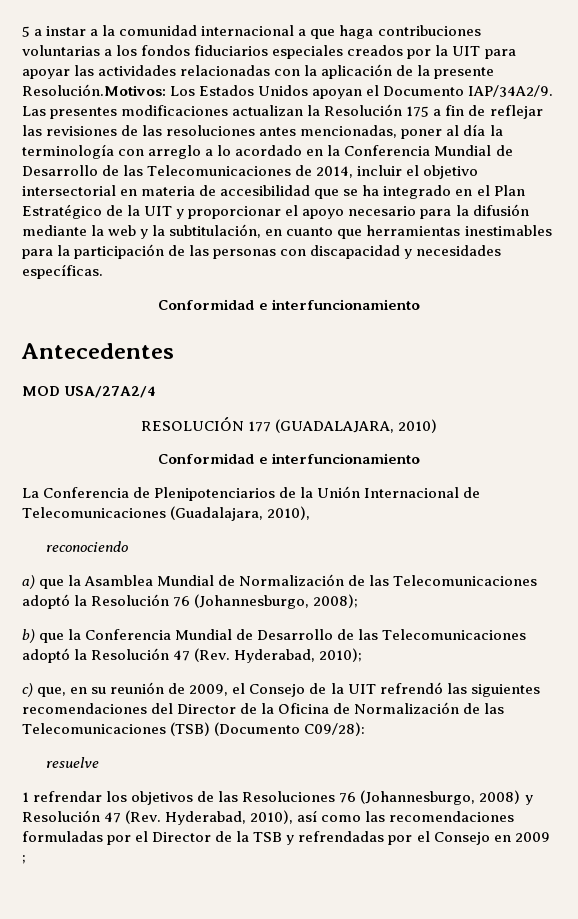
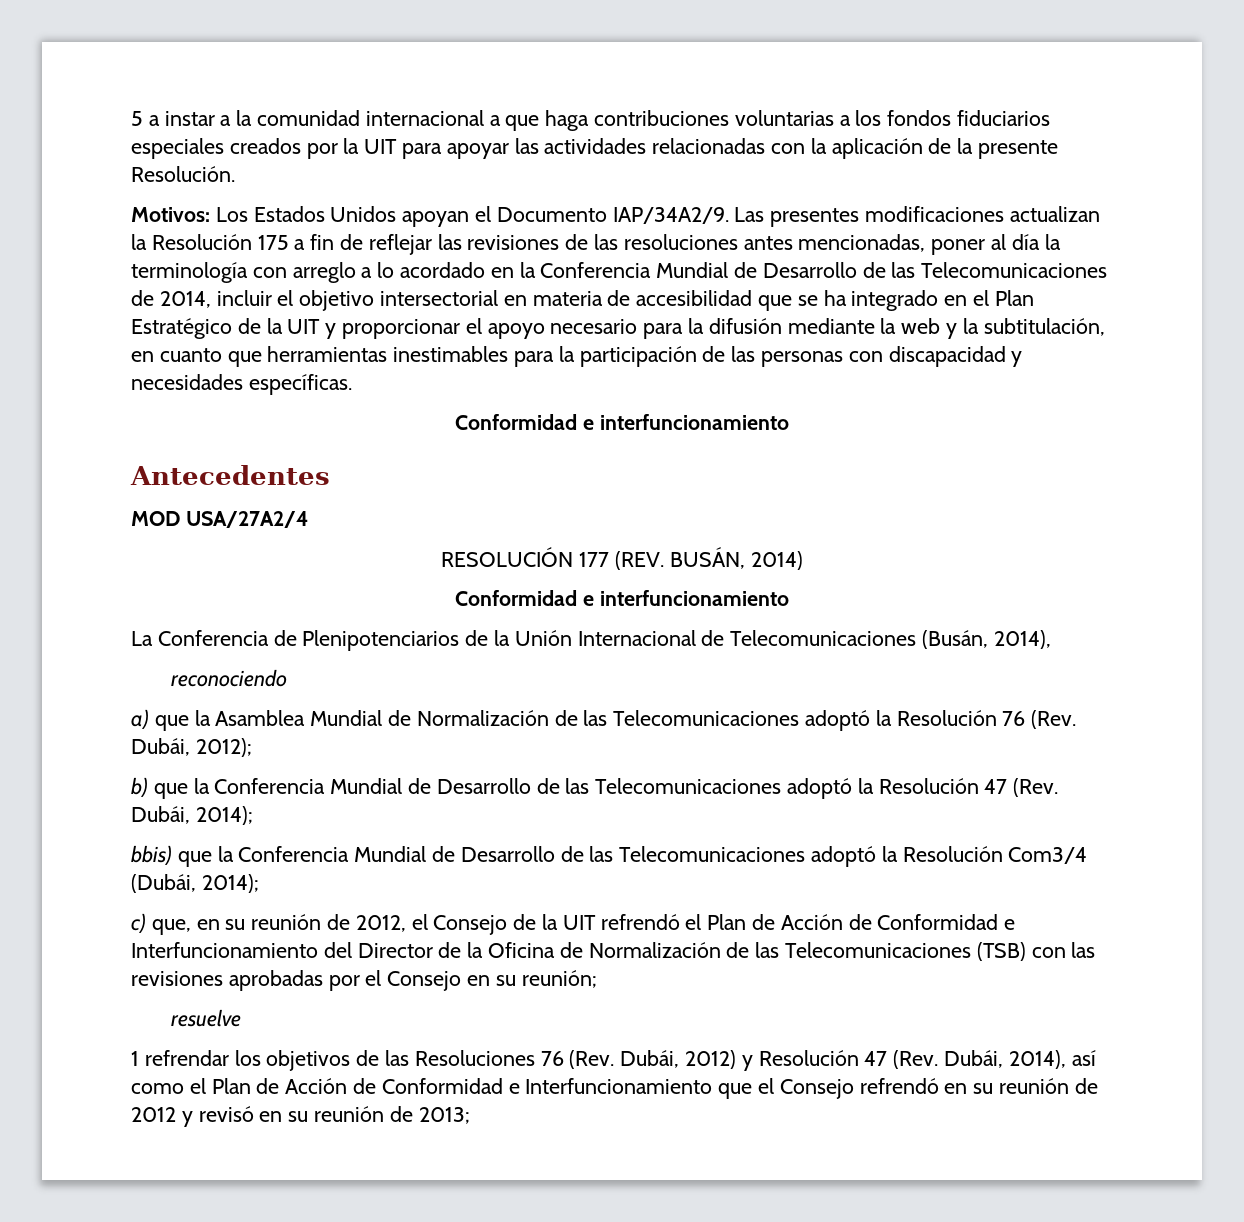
[22,84,166,96] Resolución.Motivos: -> [131,166,235,182] [131,207,210,222] Resolución. // Motivos:
[275,419,438,433] (GUADALAJARA, 2010) -> [615,547,803,570] (REV. BUSÁN, 2014)
[170,506,311,521] (Guadalajara, 2010), -> [922,630,1051,649] (Busán, 2014),
[194,594,359,609] (Johannesburgo, 2008); -> [1031,710,1077,729] [131,738,252,757] (Rev. Dubái, 2012);
[234,648,363,663] Hyderabad, 2010); -> [131,806,253,825] [131,845,1088,867] [131,874,259,893] Dubái, 2014); // bbis) que la Conferencia Mundial de Desarrollo de las Telecomunicaciones adoptó la Resolución Com3/4 (Dubái, 2014);
[189,684,229,696] 2009, -> [355,915,406,932] 2012,
[446,683,540,697] [22,703,147,714] las siguientes recomendaciones -> [685,914,1016,930] [131,942,318,958] el Plan de Acción de Conformidad e Interfuncionamiento
[214,722,366,736] (Documento C09/28): -> [1031,942,1096,958] [131,970,597,991] con las revisiones aprobadas por el Consejo en su reunión;
[360,790,521,805] (Johannesburgo, 2008) -> [569,1050,737,1069] (Rev. Dubái, 2012)
[165,810,515,825] [22,831,550,845] [22,855,26,864] Hyderabad, 2010), así como las recomendaciones formuladas por el Director de la TSB y refrendadas por el Consejo en 2009 ; -> [944,1050,1096,1069] [131,1078,1098,1099] [131,1106,470,1127] Dubái, 2014), así como el Plan de Acción de Conformidad e Interfuncionamiento que el Consejo refrendó en su reunión de 2012 y revisó en su reunión de 2013;

